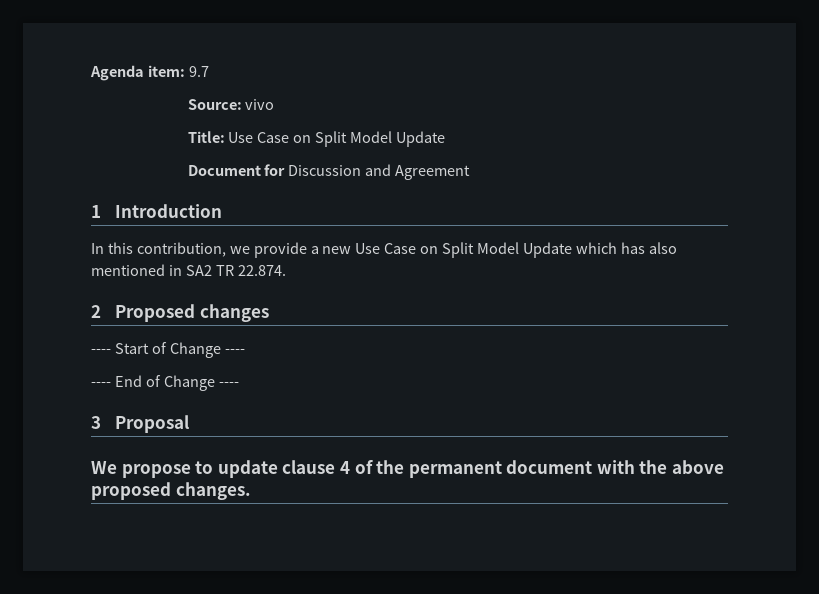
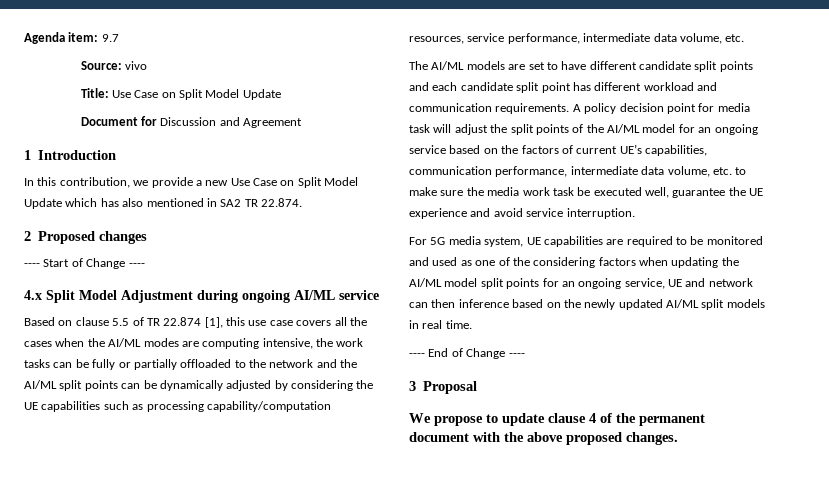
(245, 351) none -> [24,290,379,303] [24,317,367,328] [24,338,364,349] [24,359,358,370] [24,380,374,391] [24,401,331,412] [409,33,745,44] [409,61,753,72] [409,82,717,93] [409,103,750,114] [409,124,758,135] [409,144,707,156] [409,166,747,177] [409,187,764,198] [409,208,635,219] [409,236,763,247] [409,257,739,268] [409,278,753,289] [409,299,765,310] [409,320,472,329] // 4.x Split Model Adjustment during ongoing AI/ML service // Based on clause 5.5 of TR 22.874 [1], this use case covers all the cases when the AI/ML modes are computing intensive, the work tasks can be fully or partially offloaded to the network and the AI/ML split points can be dynamically adjusted by considering the UE capabilities such as processing capability/computation resources, service performance, intermediate data volume, etc. // The AI/ML models are set to have different candidate split points and each candidate split point has different workload and communication requirements. A policy decision point for media task will adjust the split points of the AI/ML model for an ongoing service based on the factors of current UE’s capabilities, communication performance, intermediate data volume, etc. to make sure the media work task be executed well, guarantee the UE experience and avoid service interruption. // For 5G media system, UE capabilities are required to be monitored and used as one of the considering factors when updating the AI/ML model split points for an ongoing service, UE and network can then inference based on the newly updated AI/ML split models in real time.

